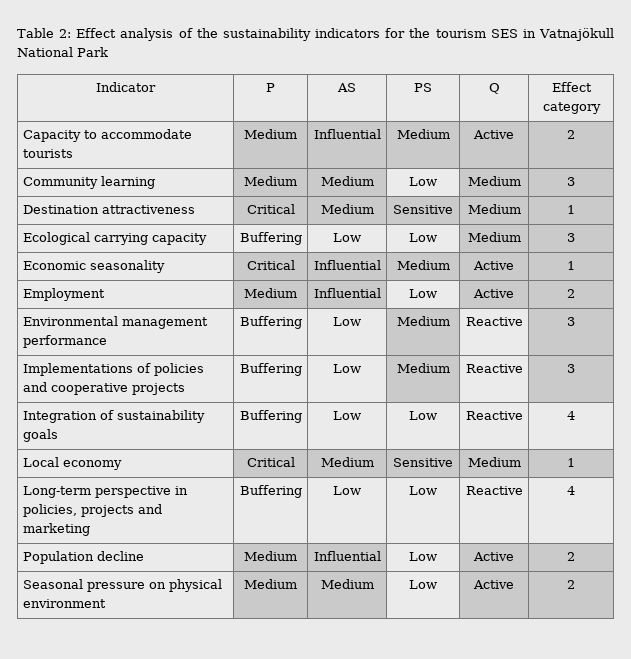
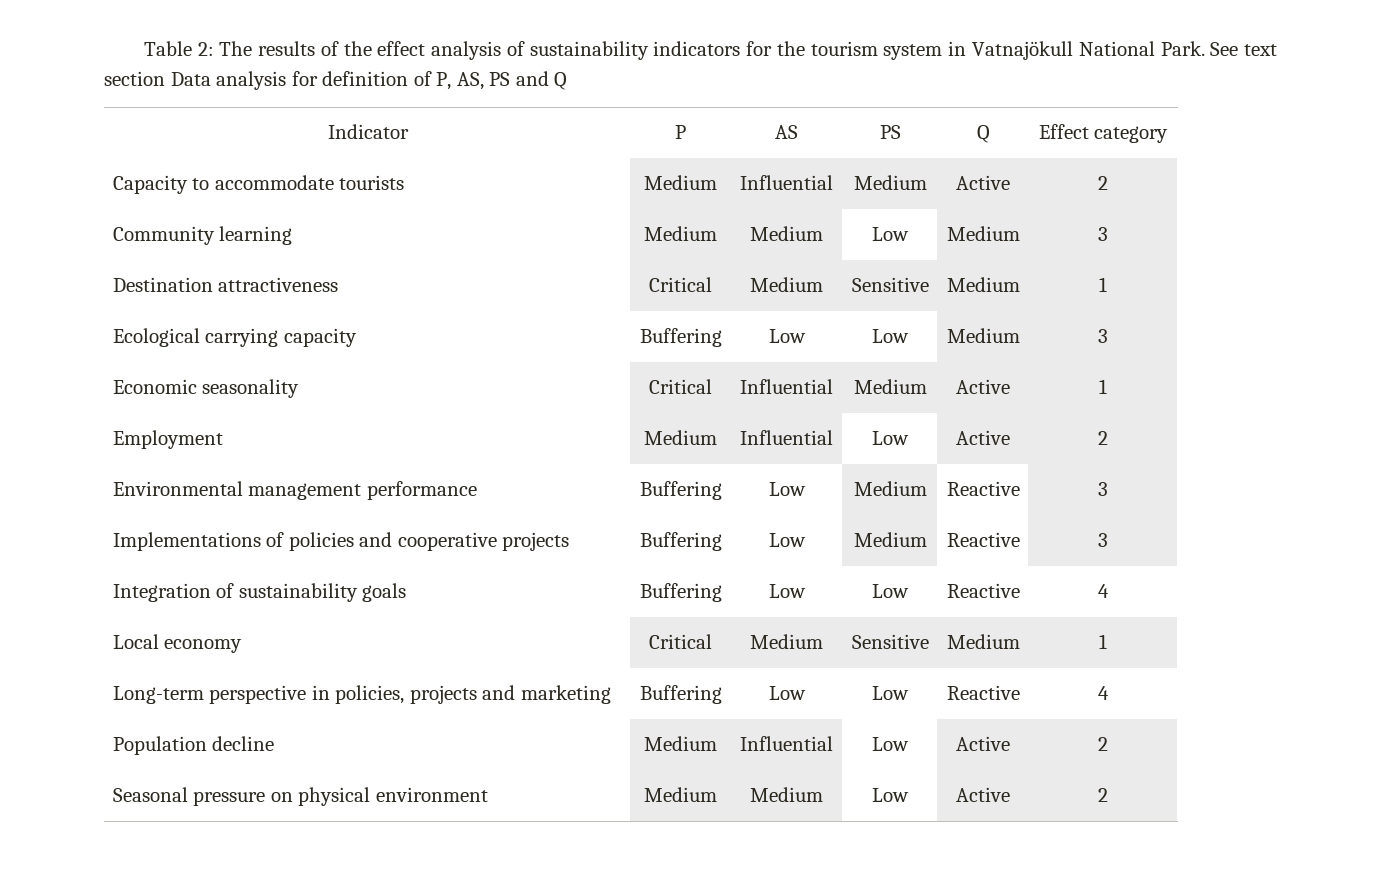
[76,28,117,38] Effect -> [219,41,426,56] The results of the effect
[196,28,218,38] the -> (525, 48) none
[490,29,518,38] SES -> [883,44,943,60] system
[77,47,108,57] Park -> [1160,41,1278,56] [104,71,568,90] Park. See text section Data analysis for definition of P, AS, PS and Q

